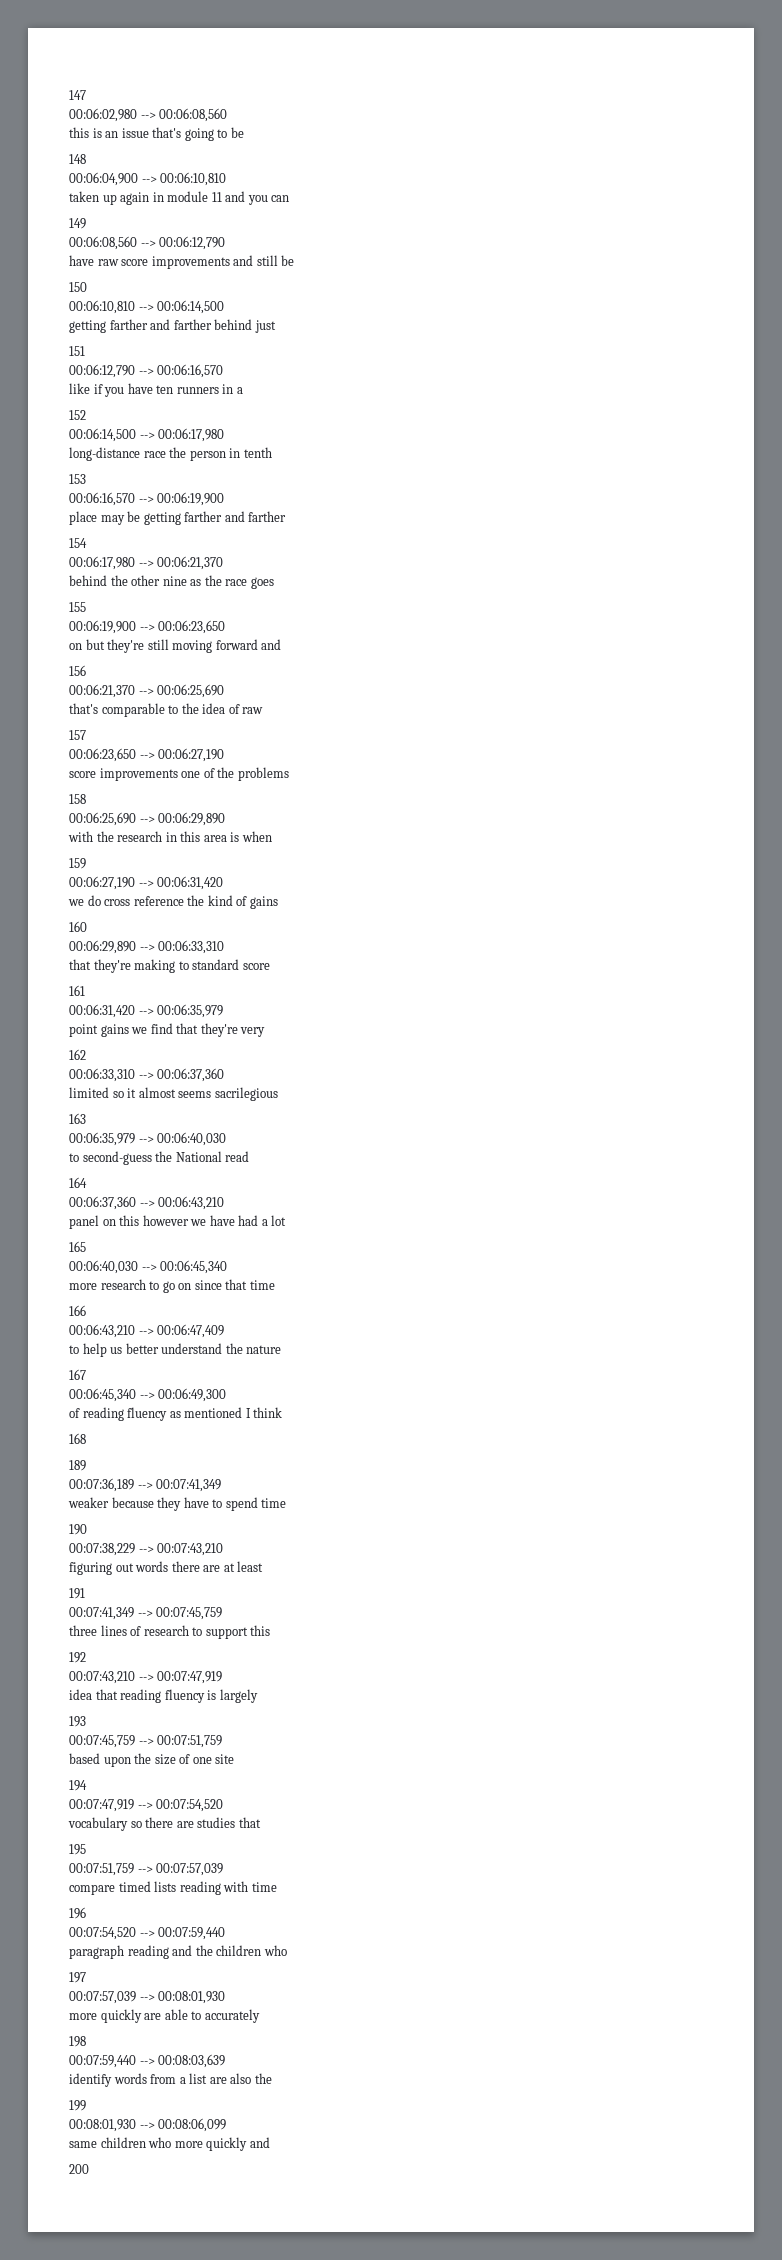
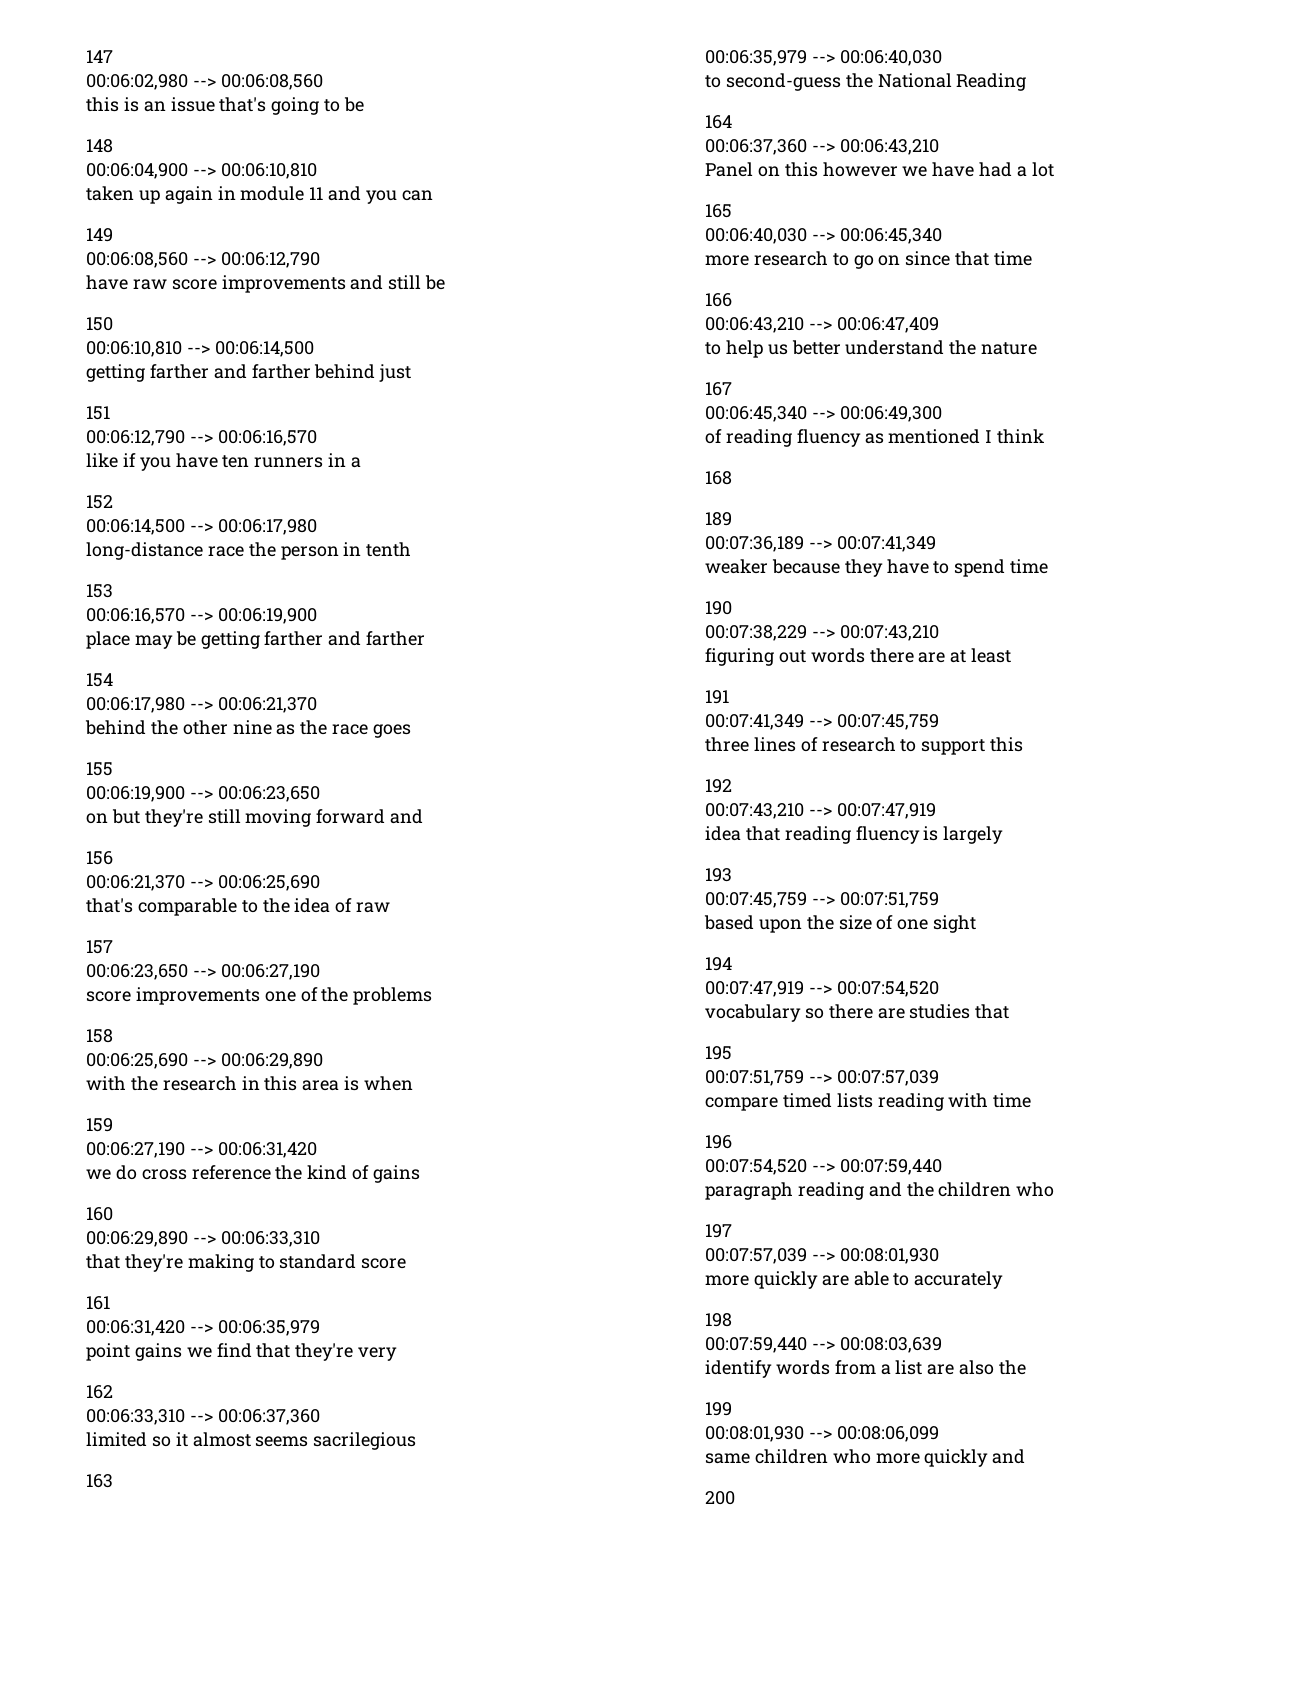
[225,1151,250,1162] read -> [956,73,1027,91] Reading
[69,1215,99,1229] panel -> [705,162,753,177] Panel
[215,1754,235,1764] site -> [933,915,977,933] sight

